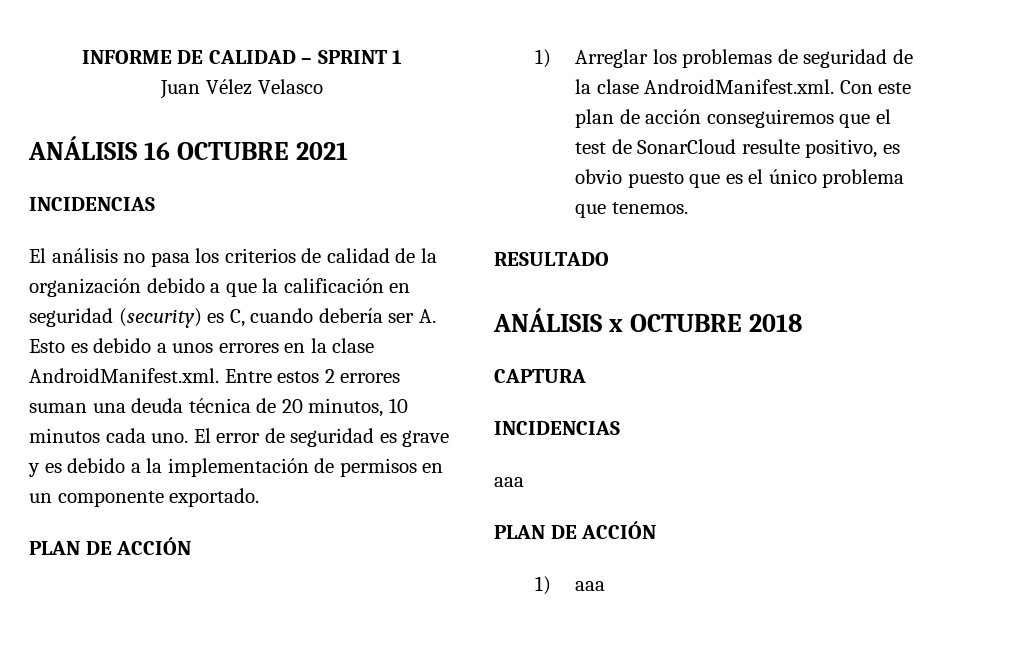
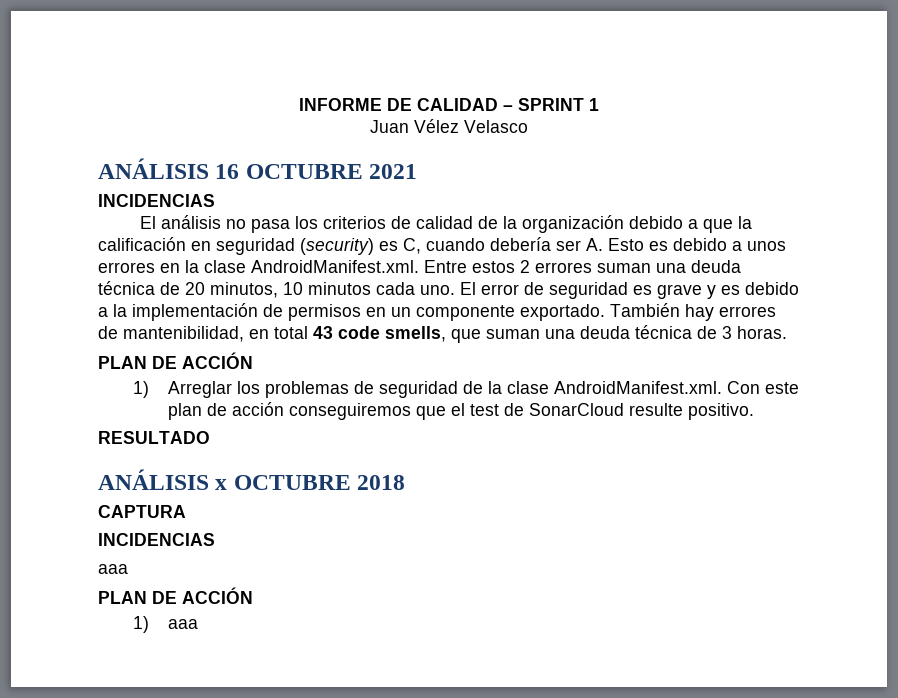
(260, 497) none -> [610,303,776,321] [98,325,787,343] También hay errores de mantenibilidad, en total 43 code smells, que suman una deuda técnica de 3 horas.
[805,139,900,158] [575,169,905,188] [575,202,688,218] positivo, es obvio puesto que es el único problema que tenemos. -> [687,403,754,420] positivo.

